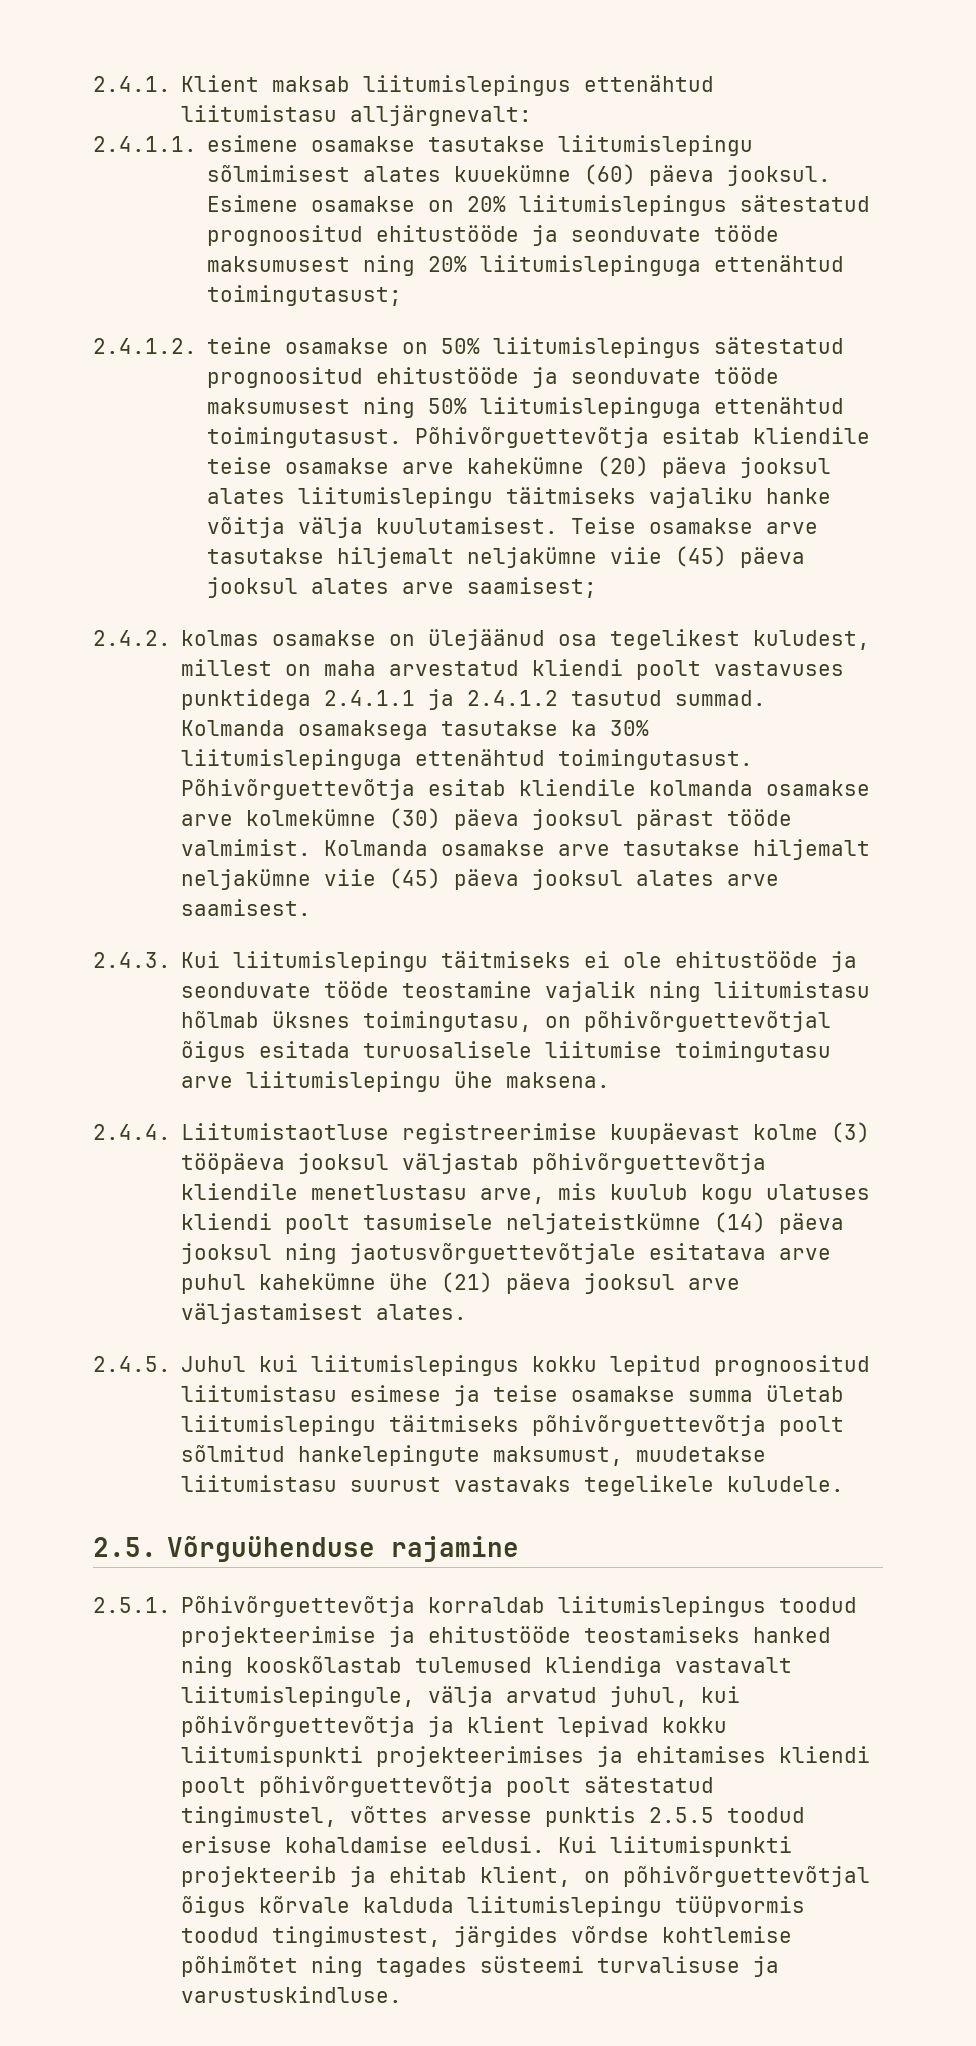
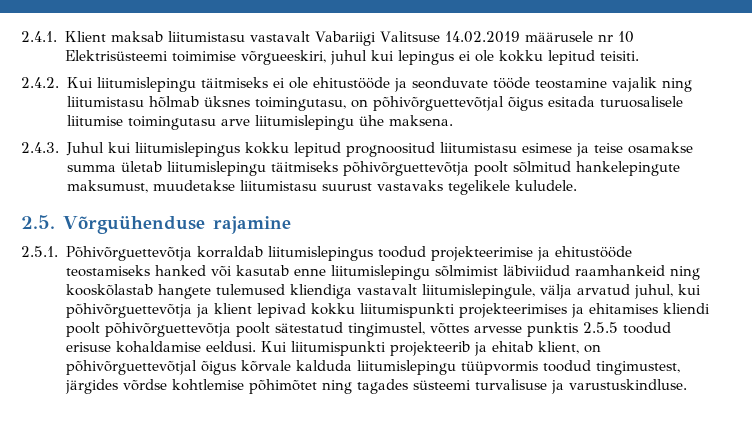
[363,75,715,96] [181,105,533,126] [93,135,754,156] [207,164,832,186] [207,195,871,216] [207,225,780,246] [207,255,845,276] [207,285,403,306] [93,337,845,358] [207,367,780,388] [207,397,845,418] [207,426,871,448] [207,456,832,478] [207,487,832,508] [207,516,819,538] [207,546,806,568] [207,577,598,598] [93,629,871,650] [181,659,845,680] [181,689,767,710] [181,720,650,740] [181,749,754,770] [181,778,871,800] [181,808,793,830] [181,839,871,860] [181,868,780,890] [181,899,312,916] [93,952,171,968] liitumislepingus ettenähtud liitumistasu alljärgnevalt: // 2.4.1.1. esimene osamakse tasutakse liitumislepingu sõlmimisest alates kuuekümne (60) päeva jooksul. Esimene osamakse on 20% liitumislepingus sätestatud prognoositud ehitustööde ja seonduvate tööde maksumusest ning 20% liitumislepinguga ettenähtud toimingutasust; // 2.4.1.2. teine osamakse on 50% liitumislepingus sätestatud prognoositud ehitustööde ja seonduvate tööde maksumusest ning 50% liitumislepinguga ettenähtud toimingutasust. Põhivõrguettevõtja esitab kliendile teise osamakse arve kahekümne (20) päeva jooksul alates liitumislepingu täitmiseks vajaliku hanke võitja välja kuulutamisest. Teise osamakse arve tasutakse hiljemalt neljakümne viie (45) päeva jooksul alates arve saamisest; // 2.4.2. kolmas osamakse on ülejäänud osa tegelikest kuludest, millest on maha arvestatud kliendi poolt vastavuses punktidega 2.4.1.1 ja 2.4.1.2 tasutud summad. Kolmanda osamaksega tasutakse ka 30% liitumislepinguga ettenähtud toimingutasust. Põhivõrguettevõtja esitab kliendile kolmanda osamakse arve kolmekümne (30) päeva jooksul pärast tööde valmimist. Kolmanda osamakse arve tasutakse hiljemalt neljakümne viie (45) päeva jooksul alates arve saamisest. // 2.4.3. -> [167,31,635,46] [64,50,639,65] [21,77,59,88] liitumistasu vastavalt Vabariigi Valitsuse 14.02.2019 määrusele nr 10 Elektrisüsteemi toimimise võrgueeskiri, juhul kui lepingus ei ole kokku lepitud teisiti. // 2.4.2.
[93,1122,871,1144] [181,1152,767,1174] [181,1183,871,1204] [181,1212,845,1234] [181,1242,832,1264] [181,1272,741,1294] [181,1303,468,1324] [93,1356,171,1372] 2.4.4. Liitumistaotluse registreerimise kuupäevast kolme (3) tööpäeva jooksul väljastab põhivõrguettevõtja kliendile menetlustasu arve, mis kuulub kogu ulatuses kliendi poolt tasumisele neljateistkümne (14) päeva jooksul ning jaotusvõrguettevõtjale esitatava arve puhul kahekümne ühe (21) päeva jooksul arve väljastamisest alates. // 2.4.5. -> [21,142,59,153] 2.4.3.
(832, 1635) none -> [210,265,665,280] või kasutab enne liitumislepingu sõlmimist läbiviidud raamhankeid
(403, 1664) none -> [157,284,211,299] hangete

